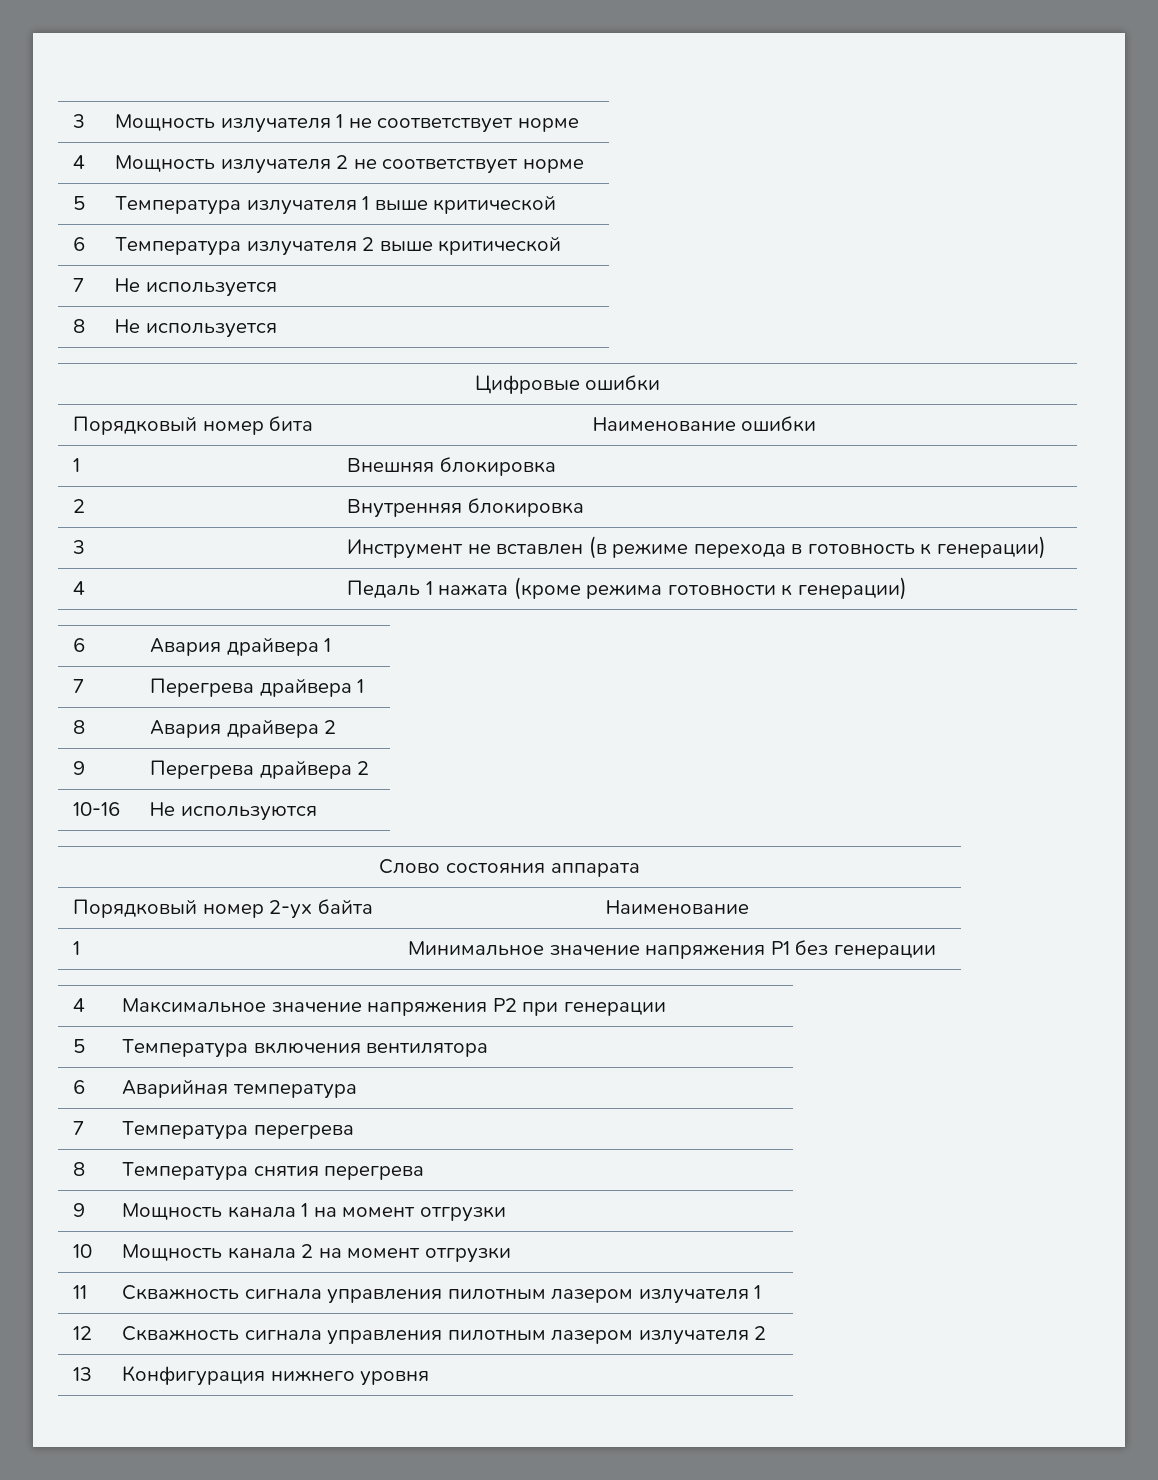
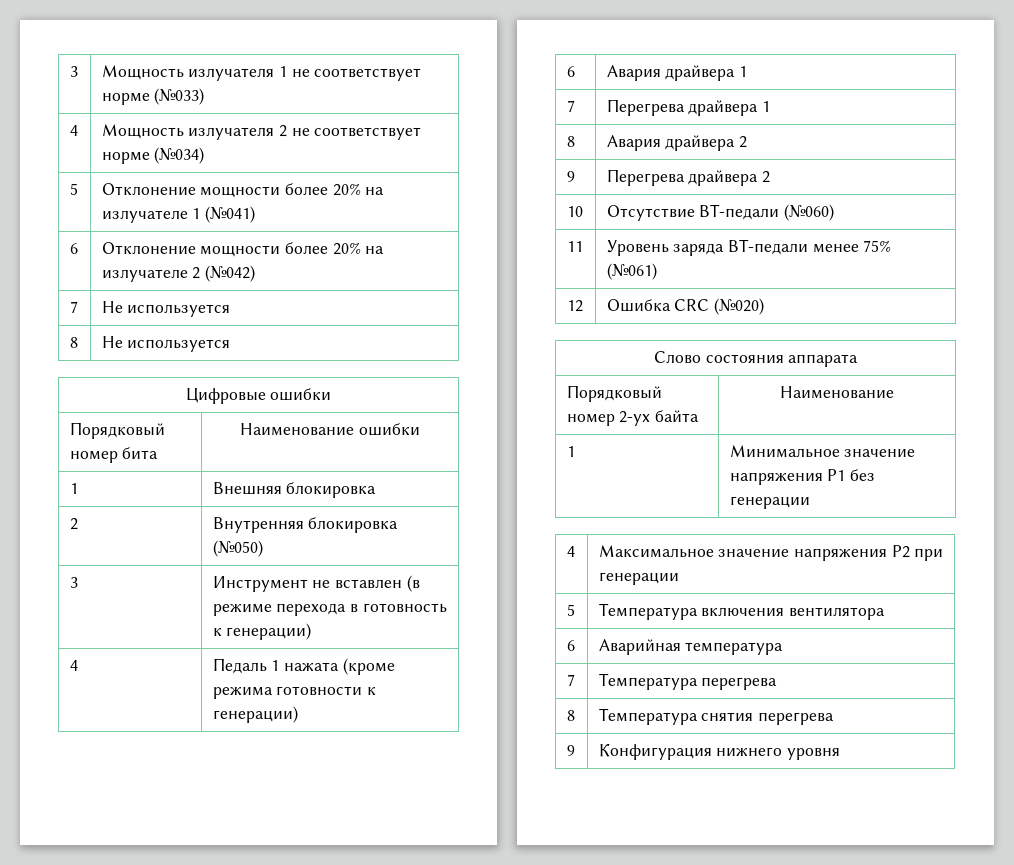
(579, 125) none -> [154,88,205,105] (№033)
[72,196,85,210] [114,195,557,215] [72,237,85,251] [114,236,562,256] // 5 | Температура излучателя 1 выше критической // 6 | Температура излучателя 2 выше критической -> [154,147,205,164] [69,183,78,195] [101,183,385,198] [101,206,255,223] [69,243,78,254] [101,242,385,257] [101,265,255,282] (№034) // 5 | Отклонение мощности более 20% на излучателе 1 (№041) // 6 | Отклонение мощности более 20% на излучателе 2 (№042)
(584, 507) none -> [212,540,263,557] (№050)
[72,802,120,816] [149,802,317,821] 10-16 | Не используются -> [566,206,583,217] [606,204,834,221] [566,241,583,252] [606,239,892,256] [606,263,657,280] [566,300,583,312] [606,298,764,315] 10 | Отсутствие ВТ-педали (№060) // 11 | Уровень заряда ВТ-педали менее 75% (№061) // 12 | Ошибка CRC (№020)
[121,1203,506,1222] [72,1244,92,1258] [121,1244,511,1263] [72,1285,87,1299] [121,1285,762,1304] [72,1326,92,1340] [121,1326,767,1345] [72,1367,92,1381] | Мощность канала 1 на момент отгрузки // 10 | Мощность канала 2 на момент отгрузки // 11 | Скважность сигнала управления пилотным лазером излучателя 1 // 12 | Скважность сигнала управления пилотным лазером излучателя 2 // 13 -> (575, 750) none

